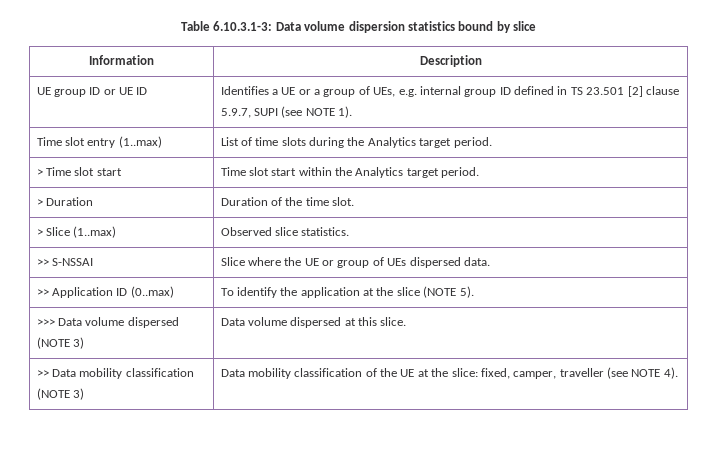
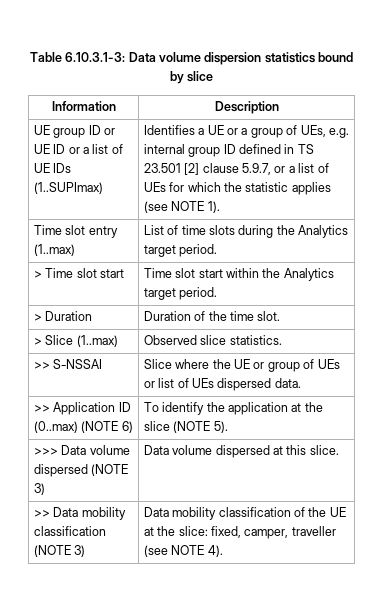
(148, 91) none -> [68,144,123,154] [33,163,72,173] [33,182,103,194] or a list of UE IDs (1..SUPImax)
[253,108,278,116] SUPI -> [274,163,329,173] [143,182,331,195] or a list of UEs for which the statistic applies
(407, 262) none -> [143,378,215,388] or list of UEs
(174, 292) none -> [81,421,133,433] (NOTE 6)

